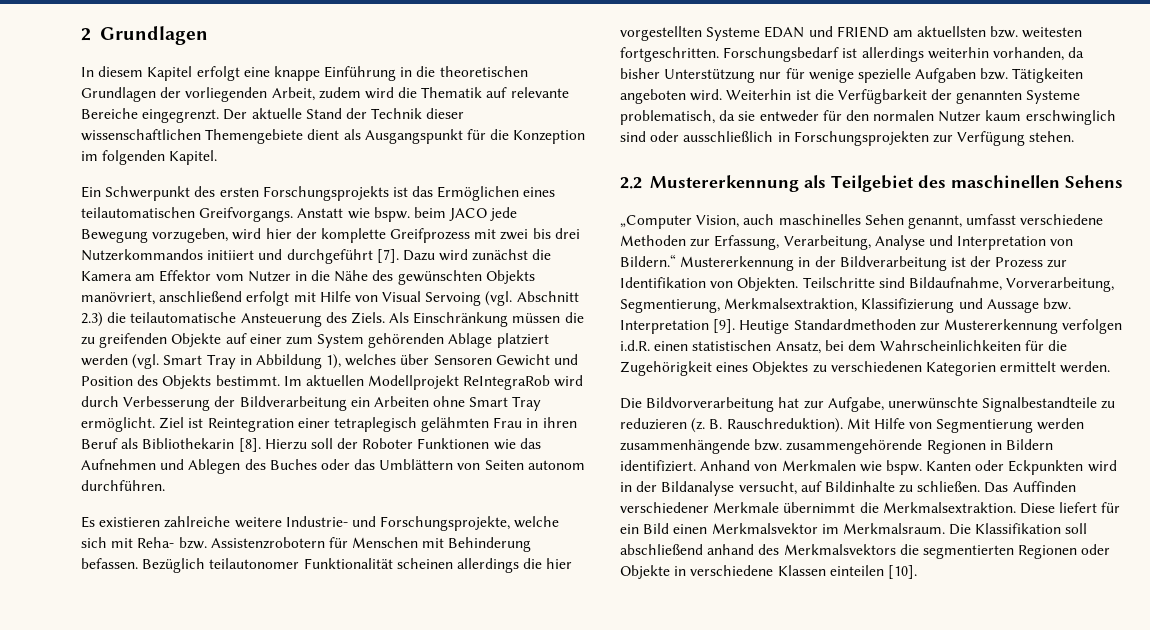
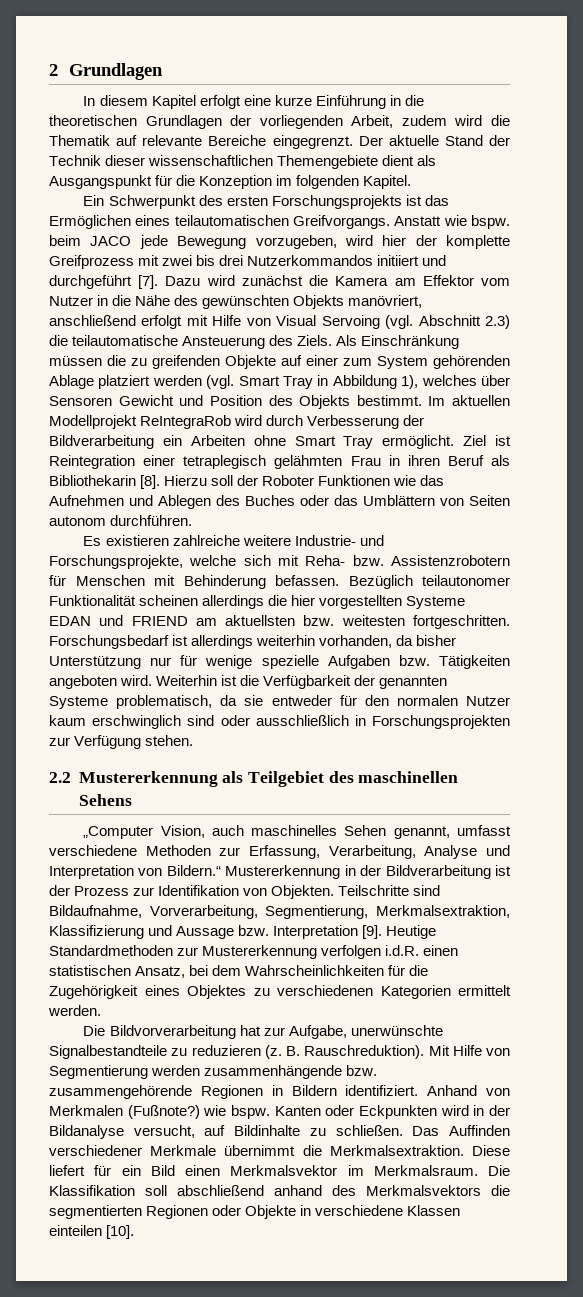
[273,66,320,81] knappe -> [274,95,312,106] kurze
(856, 465) none -> [127,1105,200,1119] (Fußnote?)

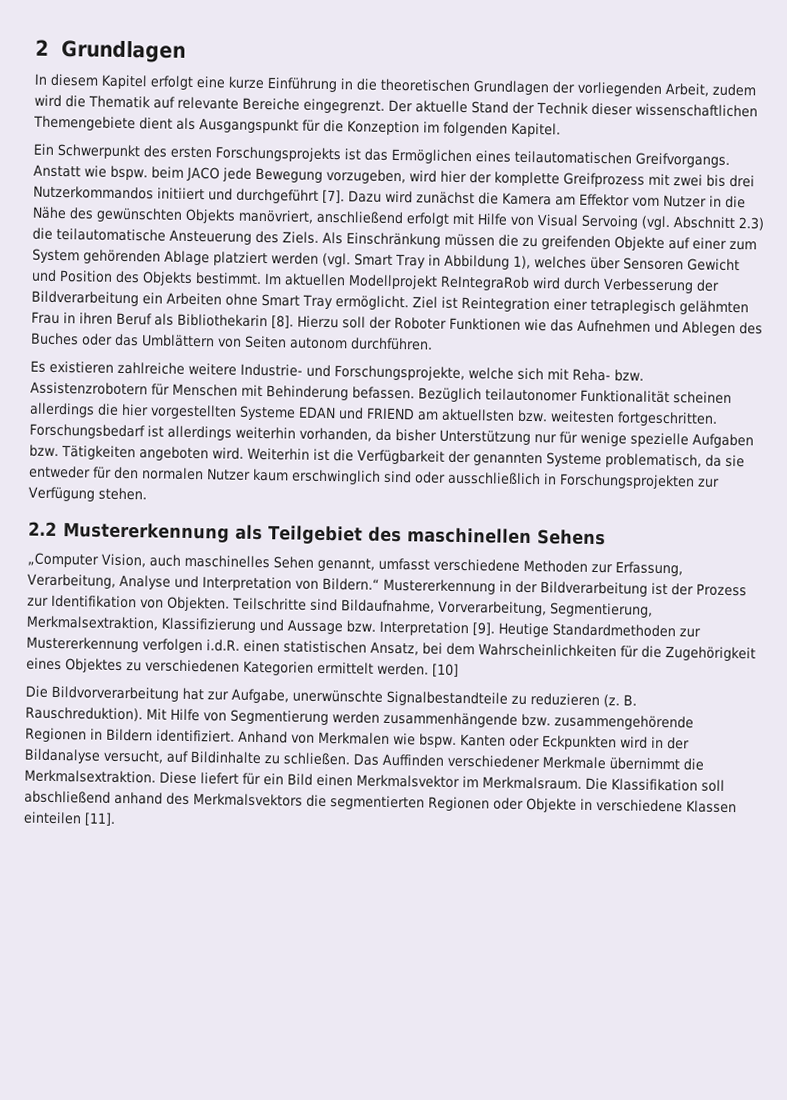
(101, 1010) none -> [432,663,459,677] [10]
[127,1105,200,1119] (Fußnote?) -> (390, 738) none
[106,1225,135,1239] [10]. -> [84,812,116,826] [11].

